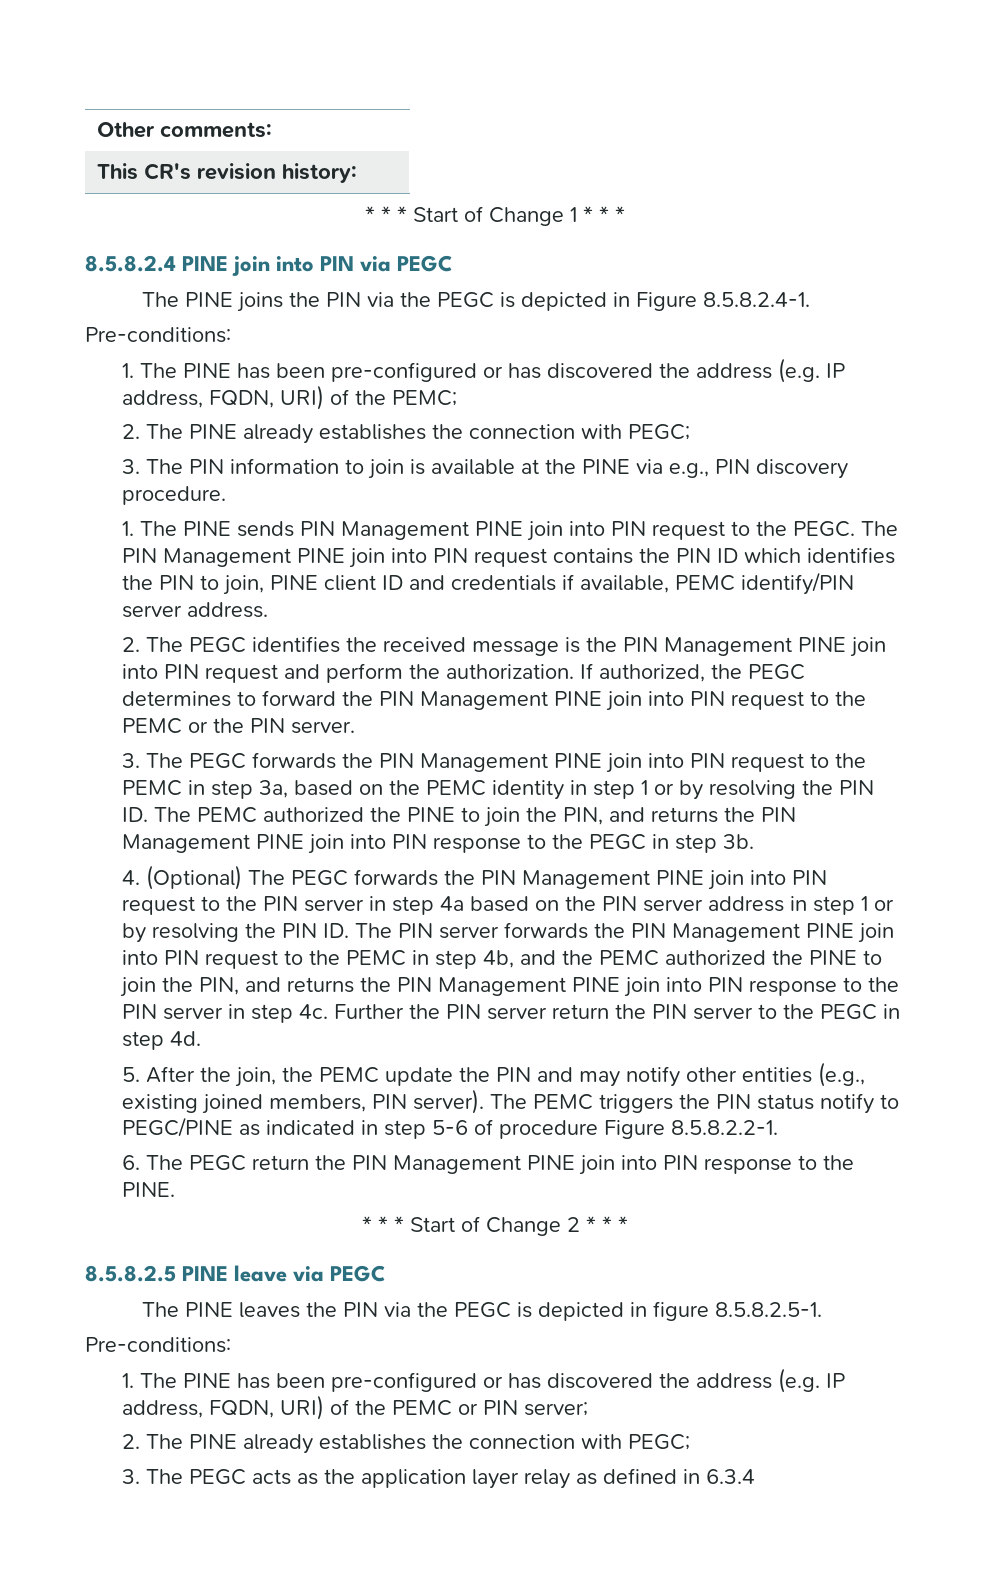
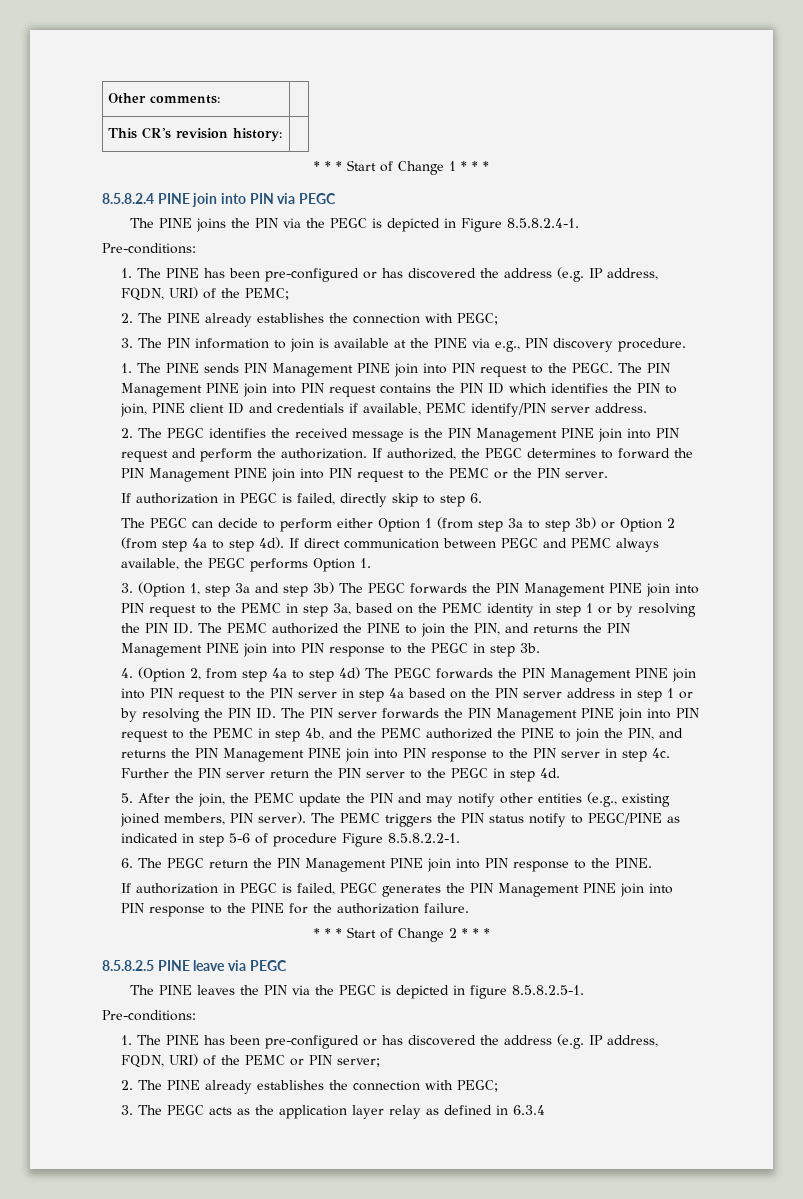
[122,753,141,768] 3. -> [121,493,483,507] [121,517,676,532] [121,537,660,552] [121,558,372,572] [121,582,335,597] If authorization in PEGC is failed, directly skip to step 6. // The PEGC can decide to perform either Option 1 (from step 3a to step 3b) or Option 2 (from step 4a to step 4d). If direct communication between PEGC and PEMC always available, the PEGC performs Option 1. // 3. (Option 1, step 3a and step 3b)
[146,865,243,890] (Optional) -> [138,667,361,682] (Option 2, from step 4a to step 4d)
(176, 1189) none -> [121,883,674,897] [121,903,470,917] // If authorization in PEGC is failed, PEGC generates the PIN Management PINE join into PIN response to the PINE for the authorization failure.

